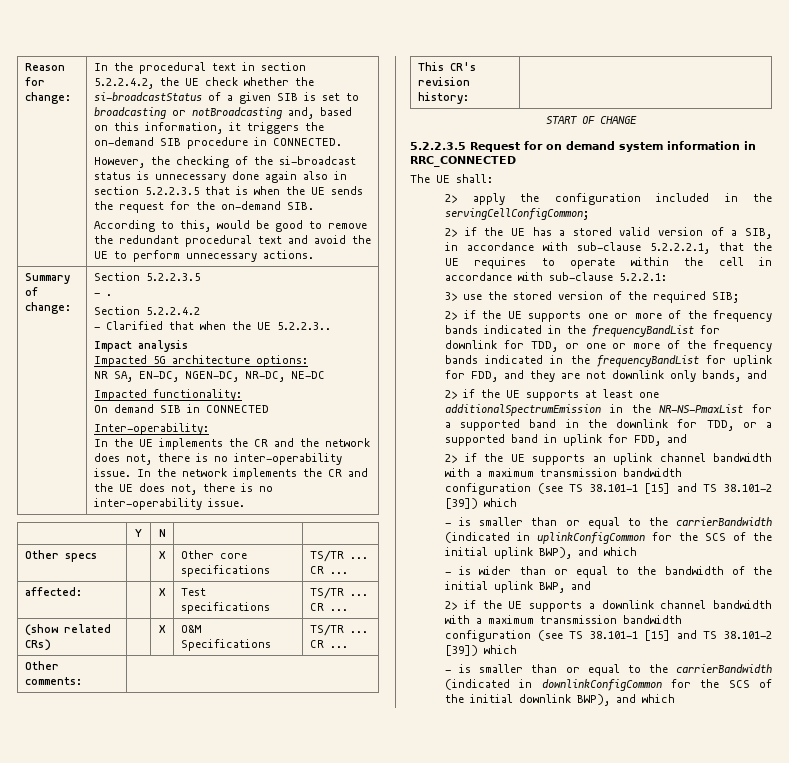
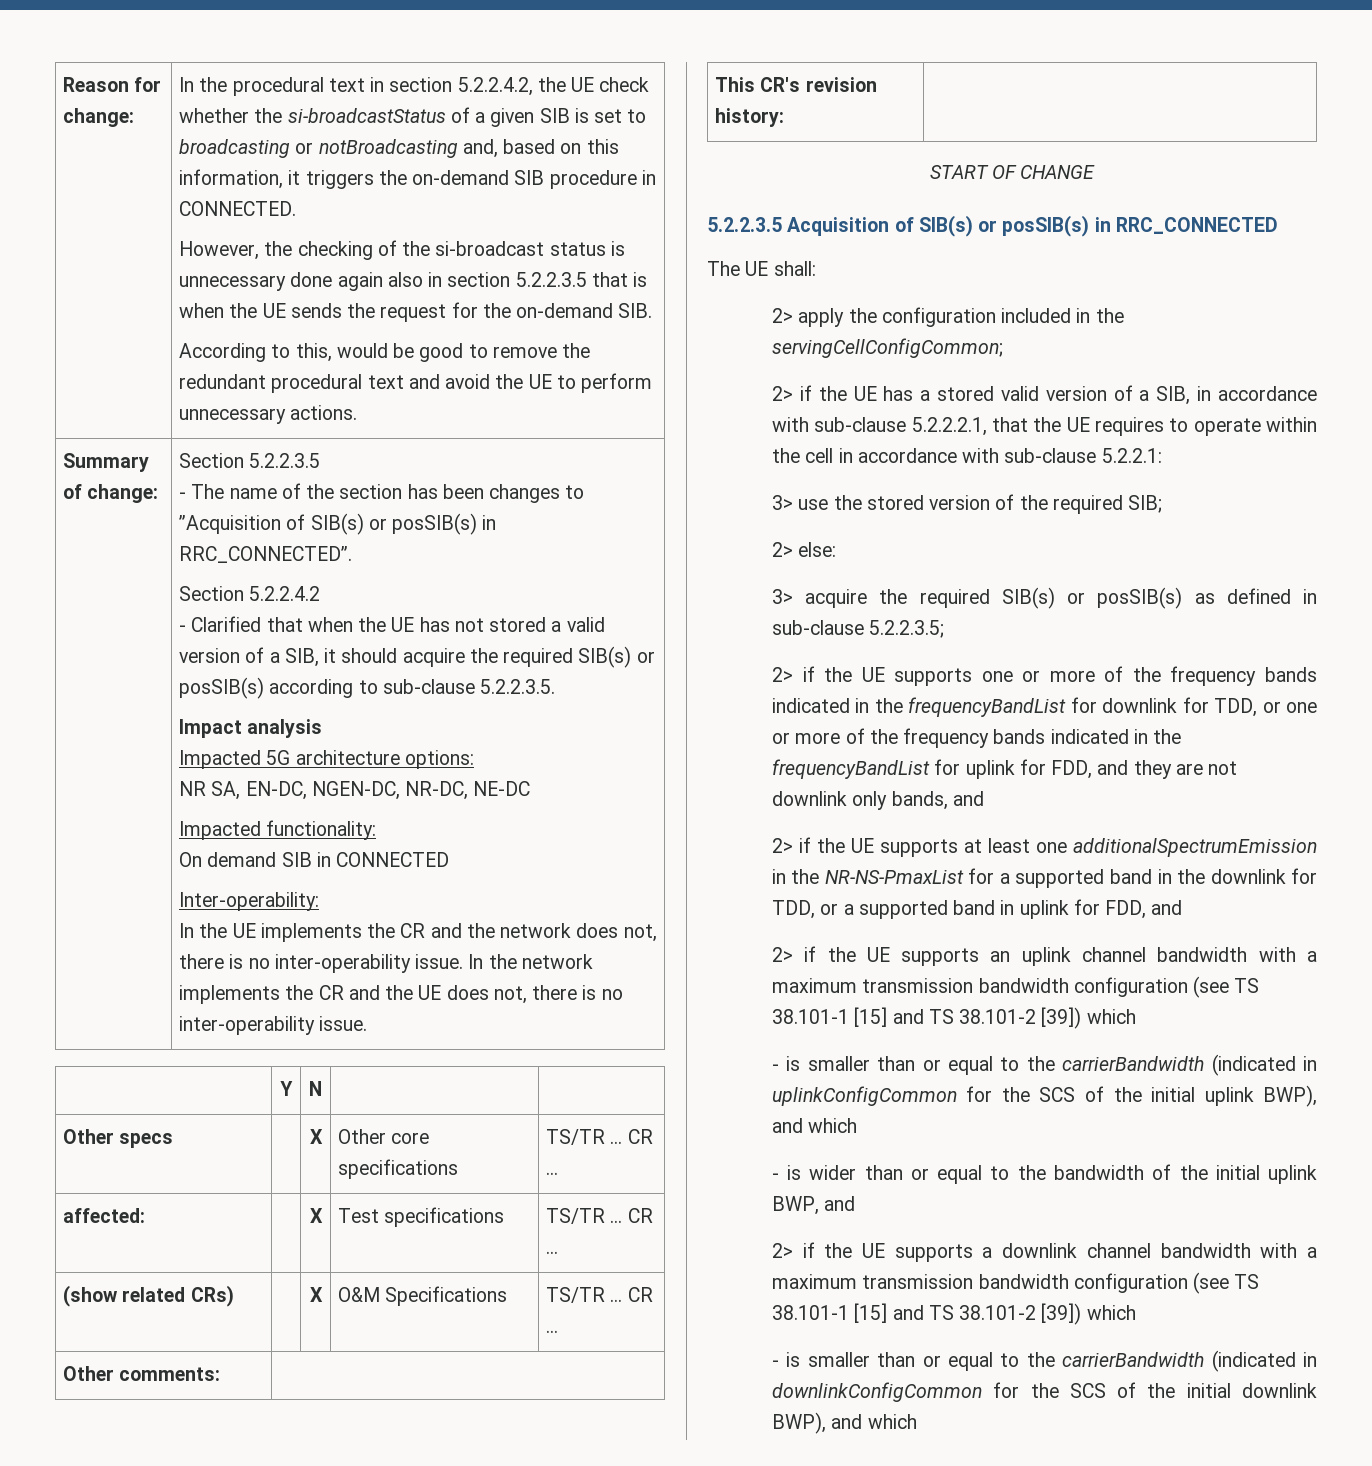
[105,294,112,296] . -> [191,483,585,503] [179,513,497,535] [179,546,353,563] The name of the section has been changes to ”Acquisition of SIB(s) or posSIB(s) in RRC_CONNECTED”.
[276,322,331,330] 5.2.2.3.. -> [419,617,605,632] [179,646,655,668] [179,677,556,699] has not stored a valid version of a SIB, it should acquire the required SIB(s) or posSIB(s) according to sub-clause 5.2.2.3.5.
[470,141,740,152] Request for on demand system information -> [787,215,1090,237] Acquisition of SIB(s) or posSIB(s)
(740, 297) none -> [771,542,837,557] [771,587,1317,609] [771,620,945,638] // 2> else: // 3> acquire the required SIB(s) or posSIB(s) as defined in sub-clause 5.2.2.3.5;

